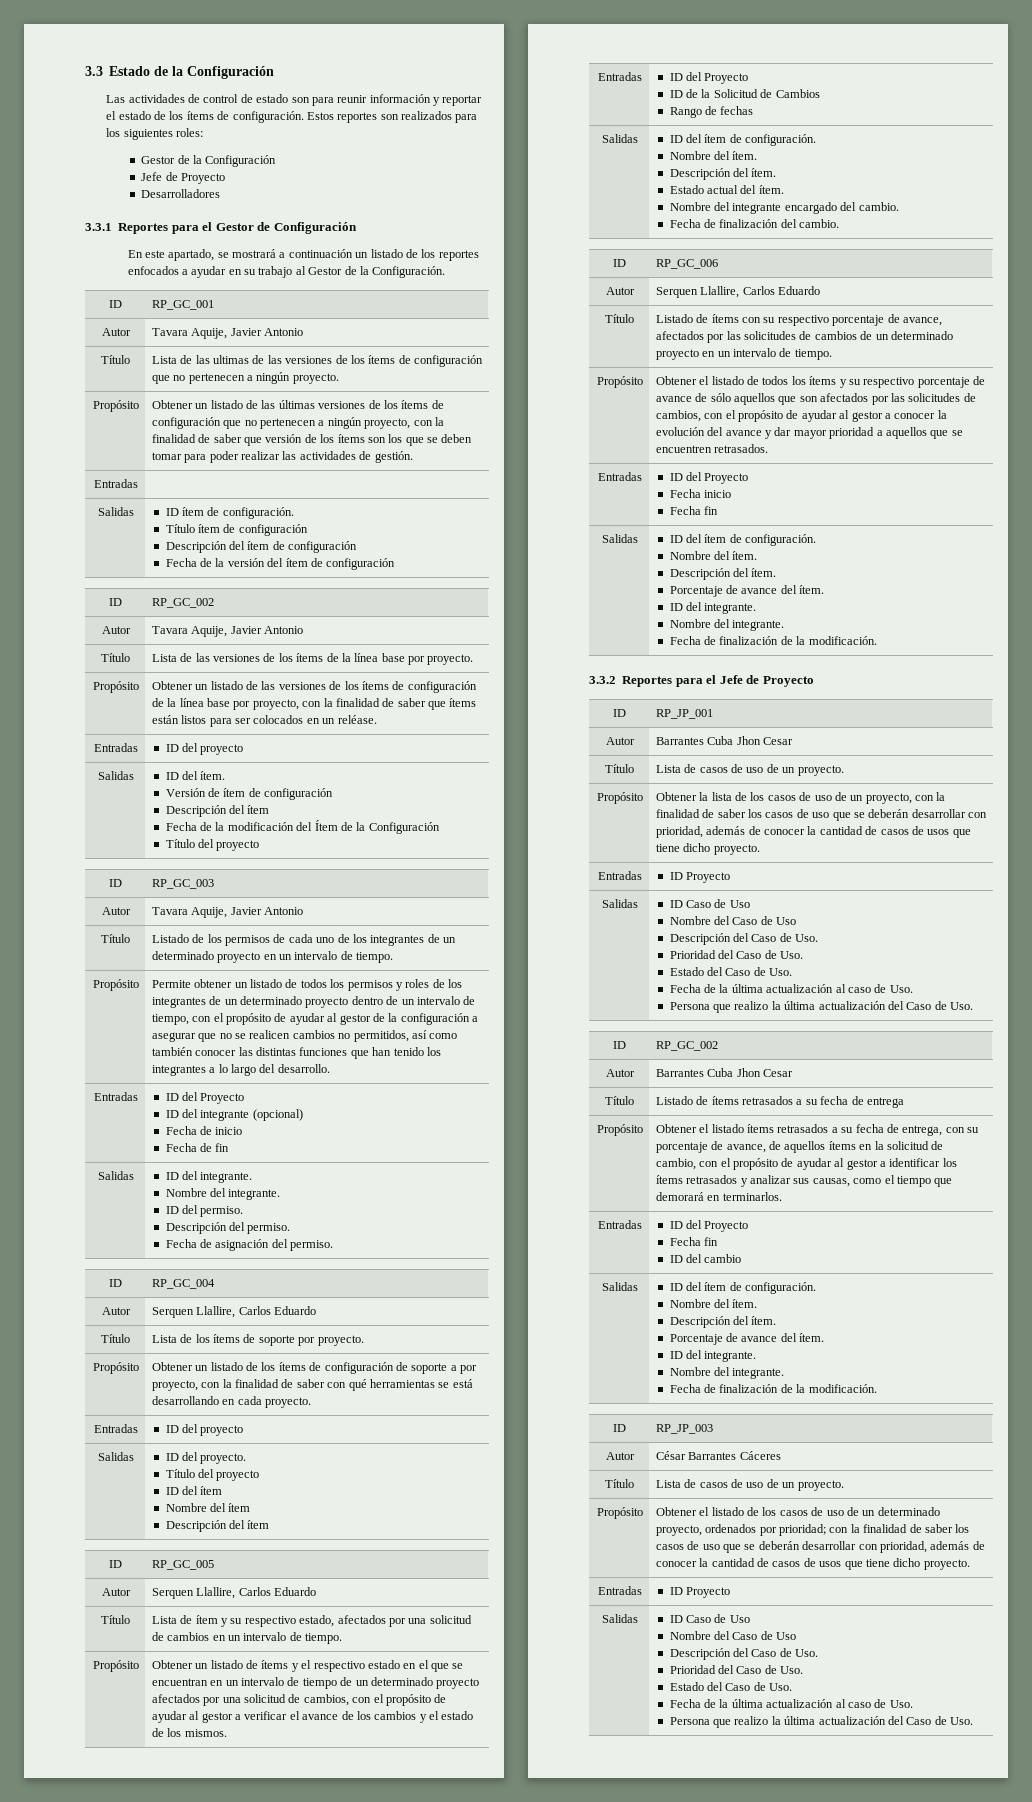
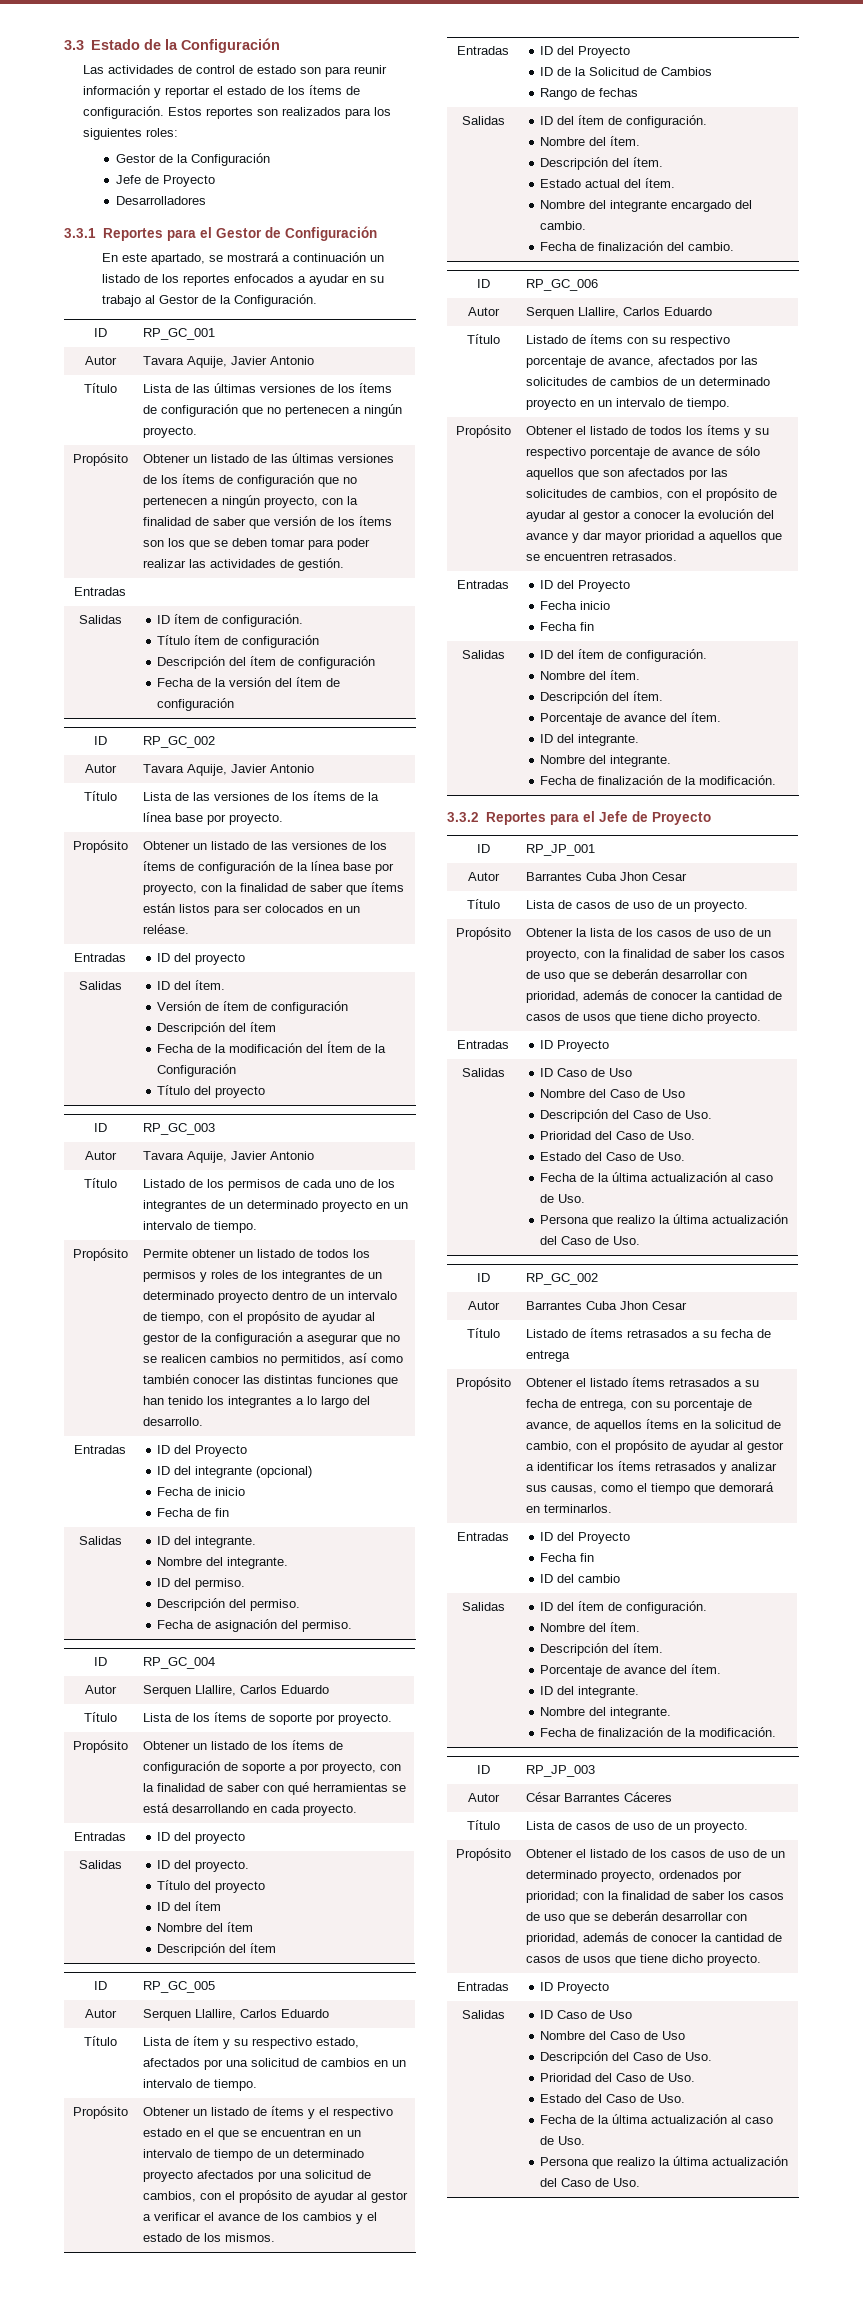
[213,355,282,364] ultimas de las -> [213,383,256,393] últimas

